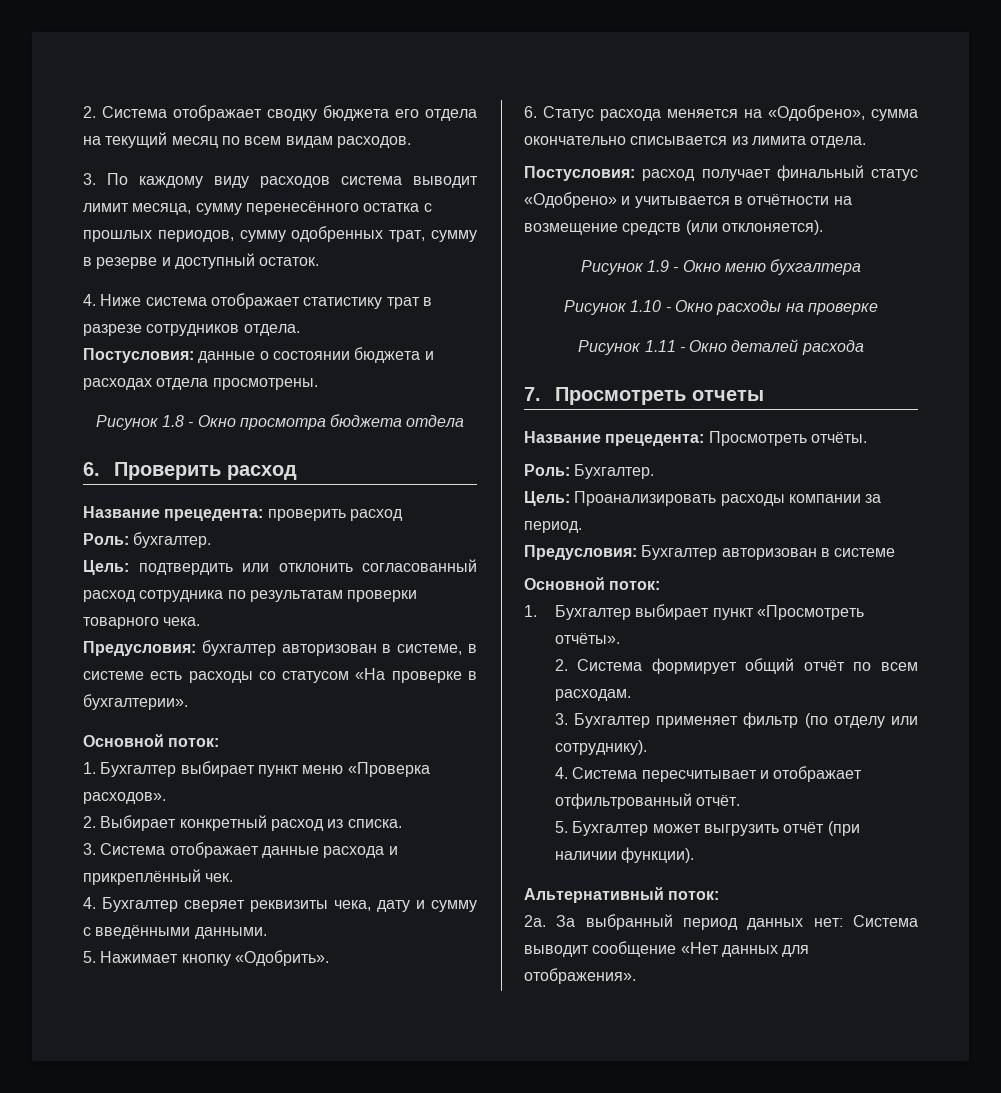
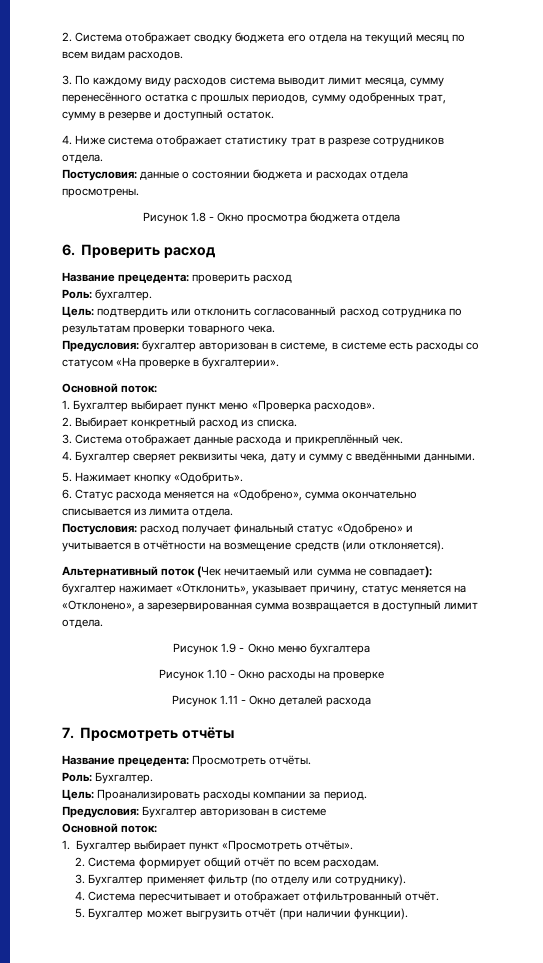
(823, 227) none -> [62,566,432,578] [62,583,466,595] [62,600,478,612] [62,619,103,628] // Альтернативный поток (Чек нечитаемый или сумма не совпадает): бухгалтер нажимает «Отклонить», указывает причину, статус меняется на «Отклонено», а зарезервированная сумма возвращается в доступный лимит отдела.
[691,390,764,401] отчеты -> [181,727,234,739] отчёты
[524,887,720,903] [524,914,918,930] [524,941,810,957] [524,968,636,984] // Альтернативный поток: // 2а. За выбранный период данных нет: Система выводит сообщение «Нет данных для отображения». -> (409, 914) none

